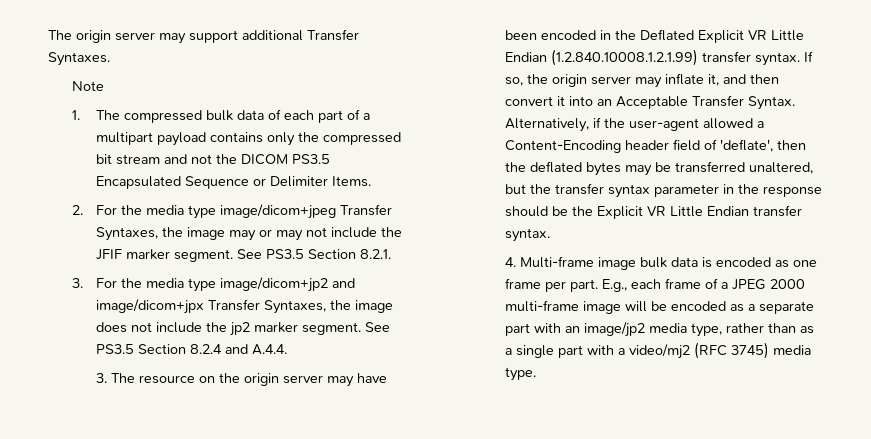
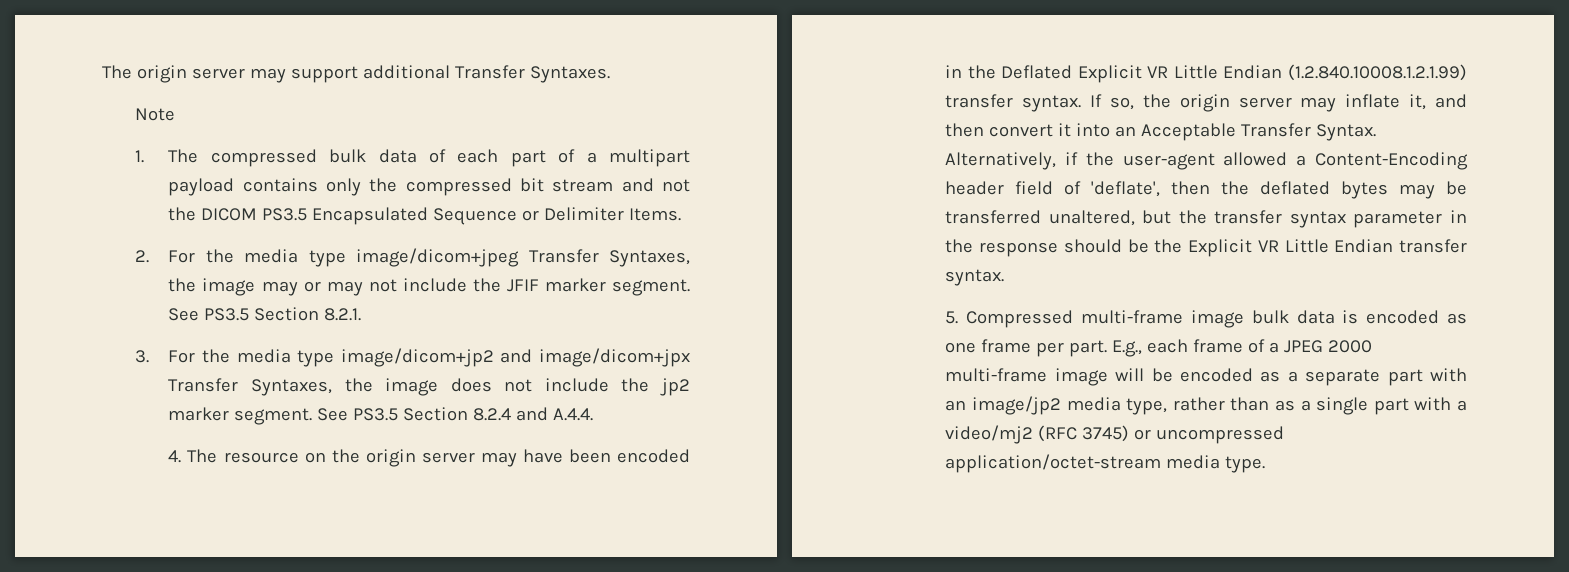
[96,373,108,383] 3. -> [168,450,182,463] 4.
[505,256,595,268] 4. Multi-frame -> [945,310,1184,328] 5. Compressed multi-frame
(770, 350) none -> [1134,426,1285,444] [945,454,1162,473] or uncompressed application/octet-stream

